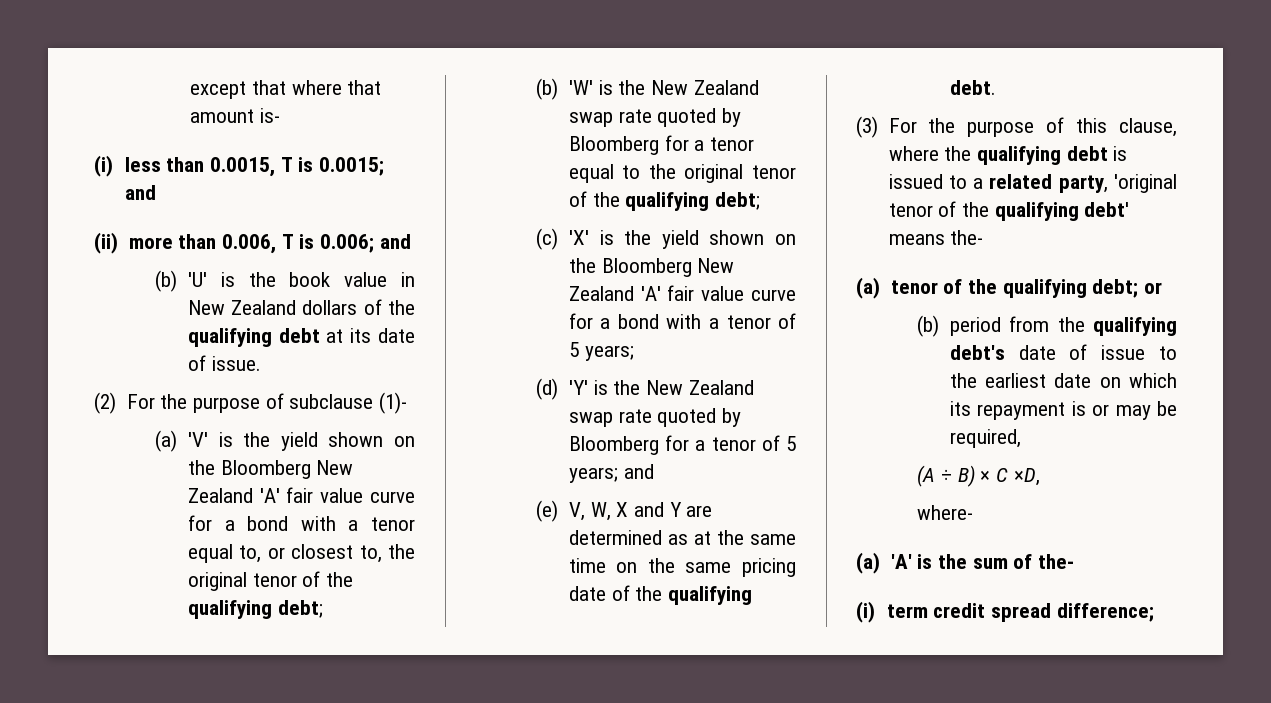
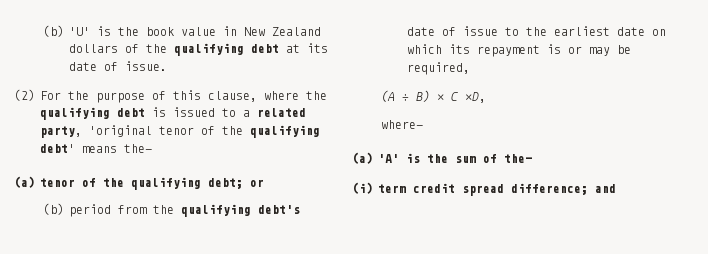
[190,80,382,99] [190,108,280,123] [94,155,385,177] [124,185,156,200] [94,232,411,254] except that where that amount is- // (i) less than 0.0015, T is 0.0015; and // (ii) more than 0.006, T is 0.006; and // -> (43, 31) none
[289,392,407,414] [155,430,415,452] [187,460,354,479] [187,487,415,503] [187,515,415,531] [187,544,415,563] [187,571,353,591] [187,600,323,619] [536,78,759,100] [568,108,741,127] [568,135,754,155] [568,164,796,183] [568,191,760,211] [536,228,796,250] [568,258,735,277] [568,285,796,301] [568,313,796,329] [568,342,634,361] [536,378,754,400] [568,408,741,427] [568,435,796,455] [568,464,654,483] [536,500,713,522] [568,530,796,545] [568,558,796,577] [568,585,752,605] [949,80,996,95] [856,116,1065,138] subclause (1)- // (a) 'V' is the yield shown on the Bloomberg New Zealand 'A' fair value curve for a bond with a tenor equal to, or closest to, the original tenor of the qualifying debt; // (b) 'W' is the New Zealand swap rate quoted by Bloomberg for a tenor equal to the original tenor of the qualifying debt; // (c) 'X' is the yield shown on the Bloomberg New Zealand 'A' fair value curve for a bond with a tenor of 5 years; // (d) 'Y' is the New Zealand swap rate quoted by Bloomberg for a tenor of 5 years; and // (e) V, W, X and Y are determined as at the same time on the same pricing date of the qualifying debt. // (3) For the purpose of -> (166, 95) none
(1154, 612) none -> [595,184,616,193] and

